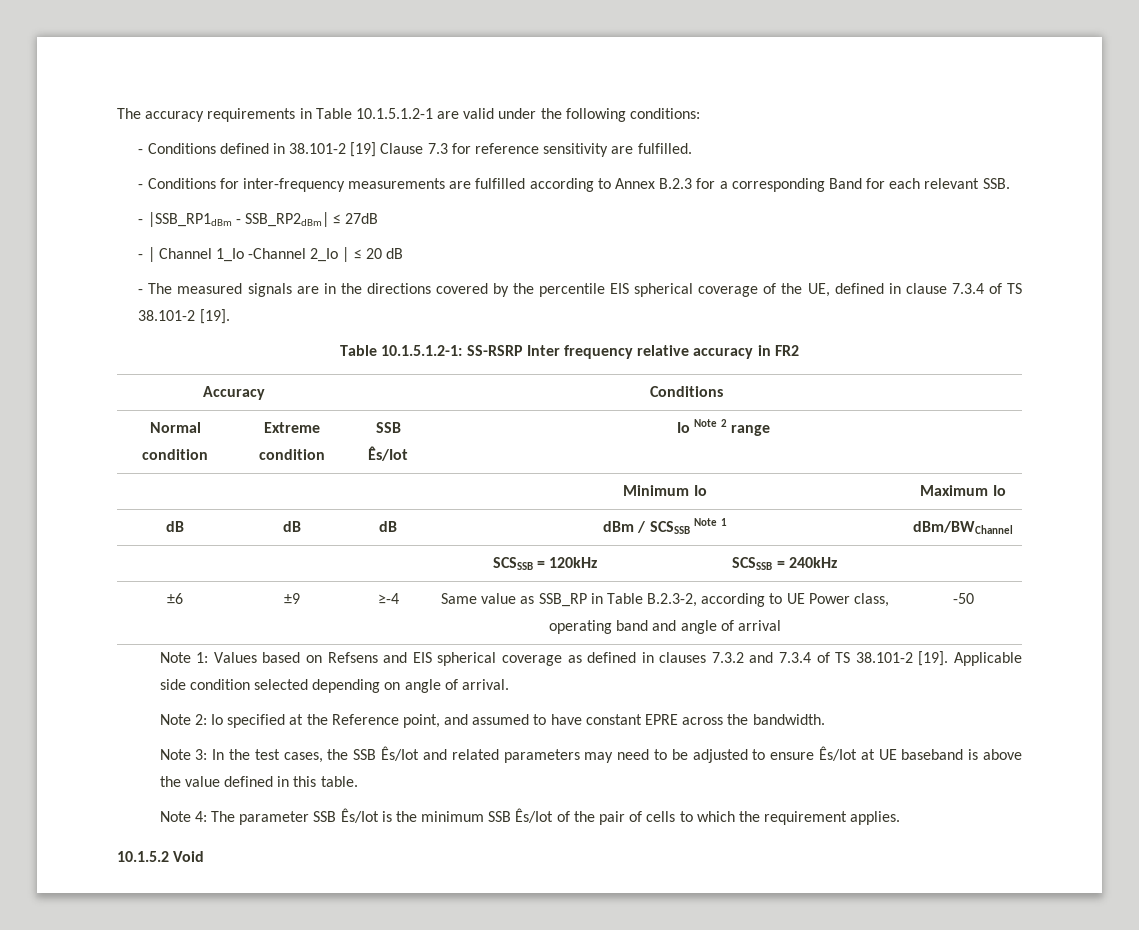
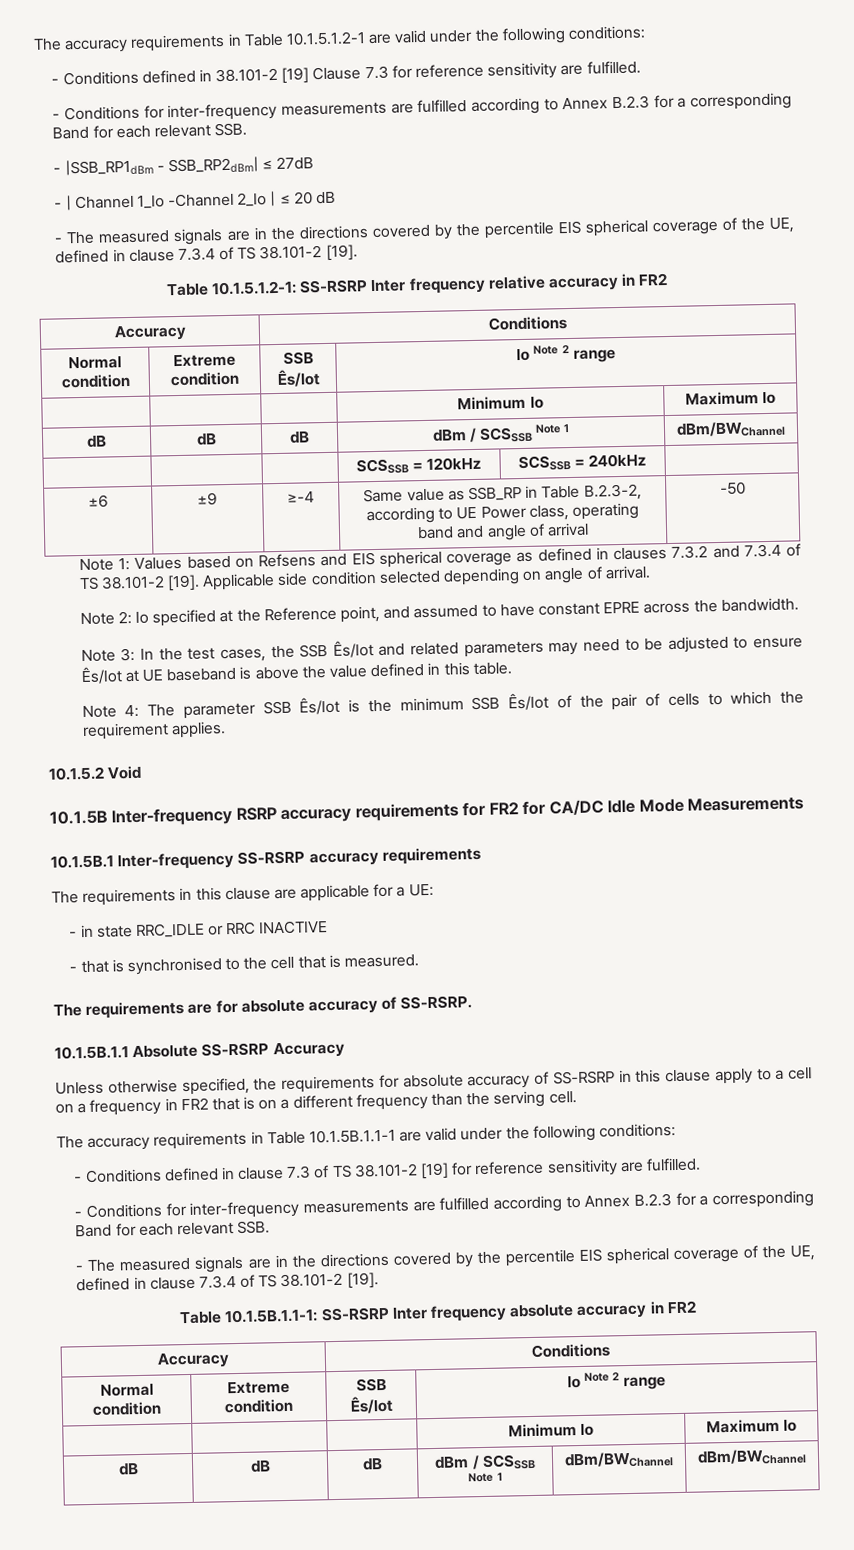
(205, 856) none -> [49,796,805,827] [50,846,481,871] [51,883,434,907] [69,920,329,938] [69,954,420,976] [53,995,473,1020] [54,1041,345,1060] [55,1067,812,1096] [55,1090,577,1116] [56,1122,677,1152] [74,1157,701,1184] [74,1190,815,1219] [75,1220,271,1238] [75,1245,816,1273] [76,1272,379,1292] [179,1300,697,1325] [157,1352,230,1369] [531,1343,610,1358] [99,1383,154,1397] [92,1401,162,1416] [227,1380,290,1395] [224,1398,293,1414] [355,1377,387,1392] [349,1395,394,1414] [566,1372,667,1391] [507,1423,595,1438] [705,1418,798,1434] [117,1463,139,1476] [249,1460,271,1473] [362,1458,383,1471] [434,1453,536,1471] [468,1472,503,1483] [564,1451,674,1469] [697,1448,807,1466] // 10.1.5B Inter-frequency RSRP accuracy requirements for FR2 for CA/DC Idle Mode Measurements // 10.1.5B.1 Inter-frequency SS-RSRP accuracy requirements // The requirements in this clause are applicable for a UE: // - in state RRC_IDLE or RRC INACTIVE // - that is synchronised to the cell that is measured. // The requirements are for absolute accuracy of SS-RSRP. // 10.1.5B.1.1 Absolute SS-RSRP Accuracy // Unless otherwise specified, the requirements for absolute accuracy of SS-RSRP in this clause apply to a cell on a frequency in FR2 that is on a different frequency than the serving cell. // The accuracy requirements in Table 10.1.5B.1.1-1 are valid under the following conditions: // - Conditions defined in clause 7.3 of TS 38.101-2 [19] for reference sensitivity are fulfilled. // - Conditions for inter-frequency measurements are fulfilled according to Annex B.2.3 for a corresponding Band for each relevant SSB. // - The measured signals are in the directions covered by the percentile EIS spherical coverage of the UE, defined in clause 7.3.4 of TS 38.101-2 [19]. // Table 10.1.5B.1.1-1: SS-RSRP Inter frequency absolute accuracy in FR2 // Accuracy | Conditions // Normal condition | Extreme condition | SSB Ês/Iot | Io Note 2 range // | | | Minimum Io | Maximum Io // dB | dB | dB | dBm / SCSSSB Note 1 | dBm/BWChannel | dBm/BWChannel

